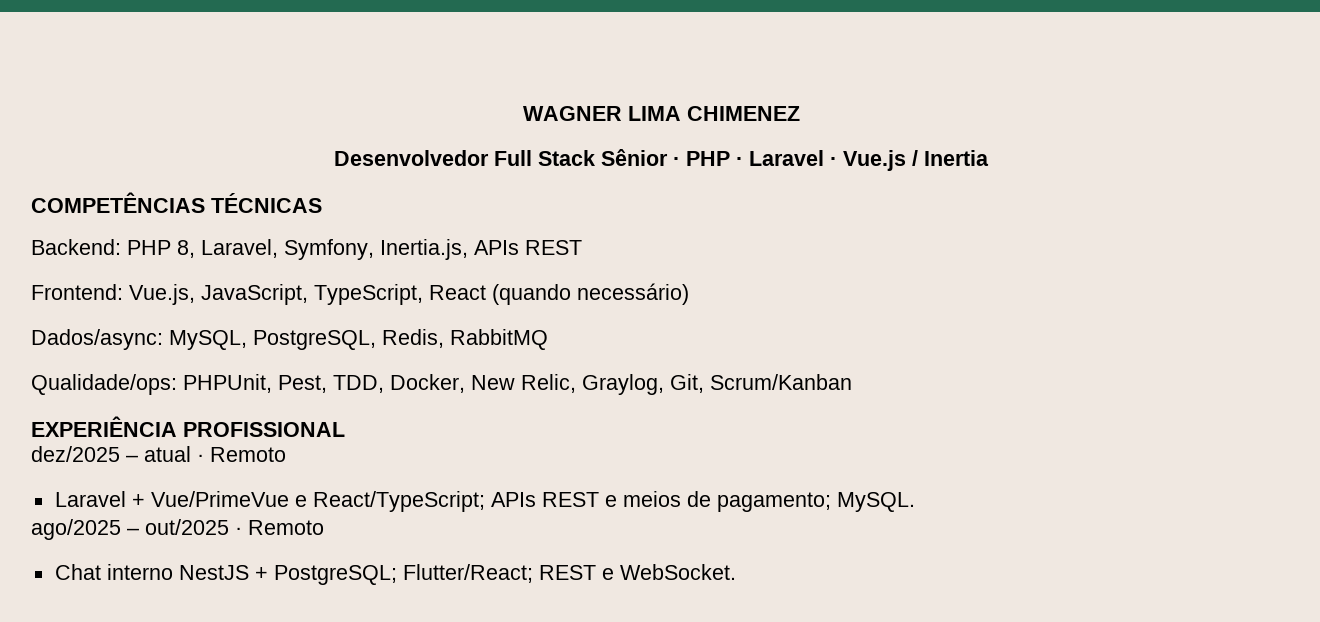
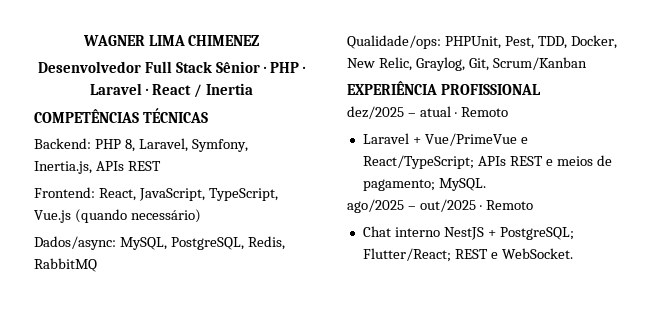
[843,150,906,171] Vue.js -> [152,84,191,95] React
[129,284,195,305] Vue.js, -> [98,188,136,201] React,
[429,285,486,300] React -> [34,210,71,223] Vue.js

